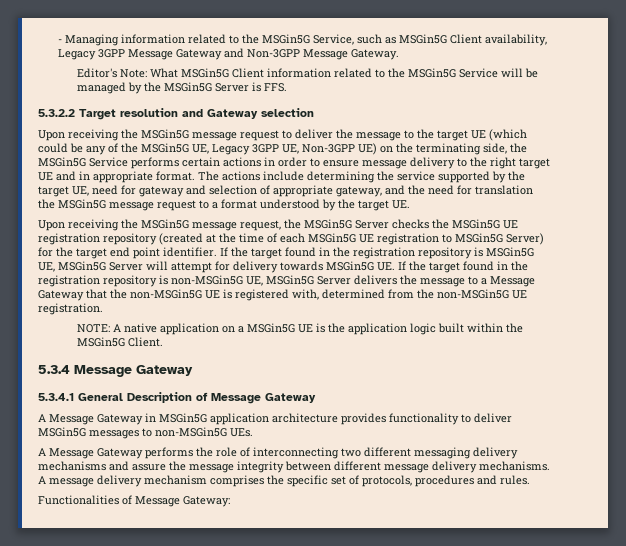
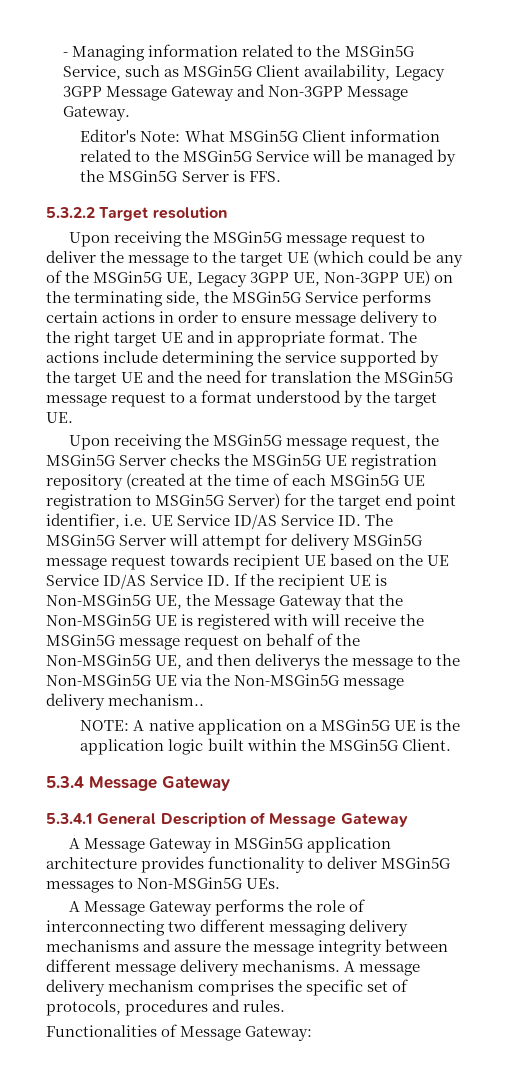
[182,108,314,119] and Gateway selection -> (227, 212) none
[72,185,382,197] UE, need for gateway and selection of appropriate gateway, -> [121,372,144,383] UE
[163,247,534,259] [38,262,55,272] identifier. If the target found in the registration repository is MSGin5G UE, -> [46,513,394,529] identifier, i.e. UE Service ID/AS Service ID. The
[280,261,528,273] [38,275,487,287] towards MSGin5G UE. If the target found in the registration repository is non-MSGin5G UE, MSGin5G Server delivers the message to a -> [353,534,423,546] [46,553,450,570] [46,573,388,590] [46,594,211,609] MSGin5G message request towards recipient UE based on the UE Service ID/AS Service ID. If the recipient UE is Non-MSGin5G UE, the
[130,289,202,299] non-MSGin5G -> [46,614,151,626] Non-MSGin5G
[292,289,527,300] [38,303,103,315] with, determined from the non-MSGin5G UE registration. -> [273,614,425,626] [46,633,361,650] [46,653,461,670] [46,674,405,690] [46,693,205,710] with will receive the MSGin5G message request on behalf of the Non-MSGin5G UE, and then deliverys the message to the Non-MSGin5G UE via the Non-MSGin5G message delivery mechanism..
[155,427,227,437] non-MSGin5G -> [137,877,243,889] Non-MSGin5G

